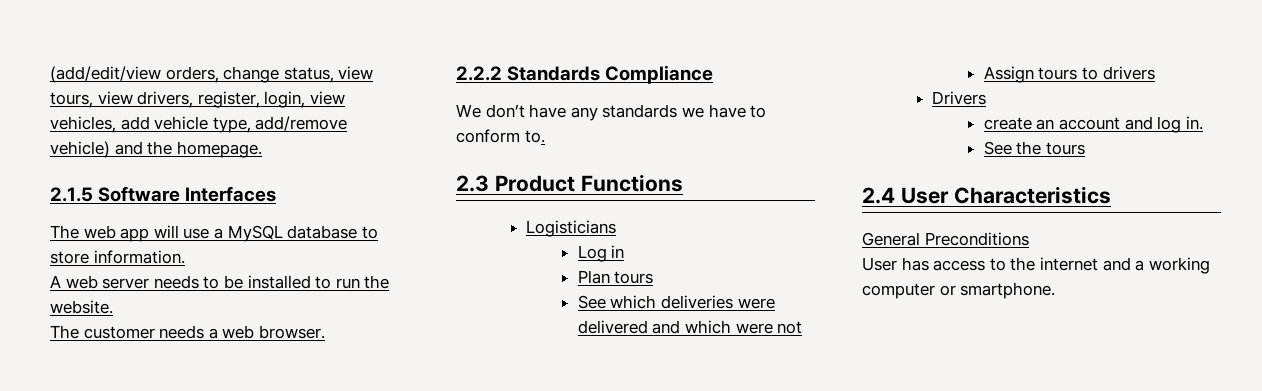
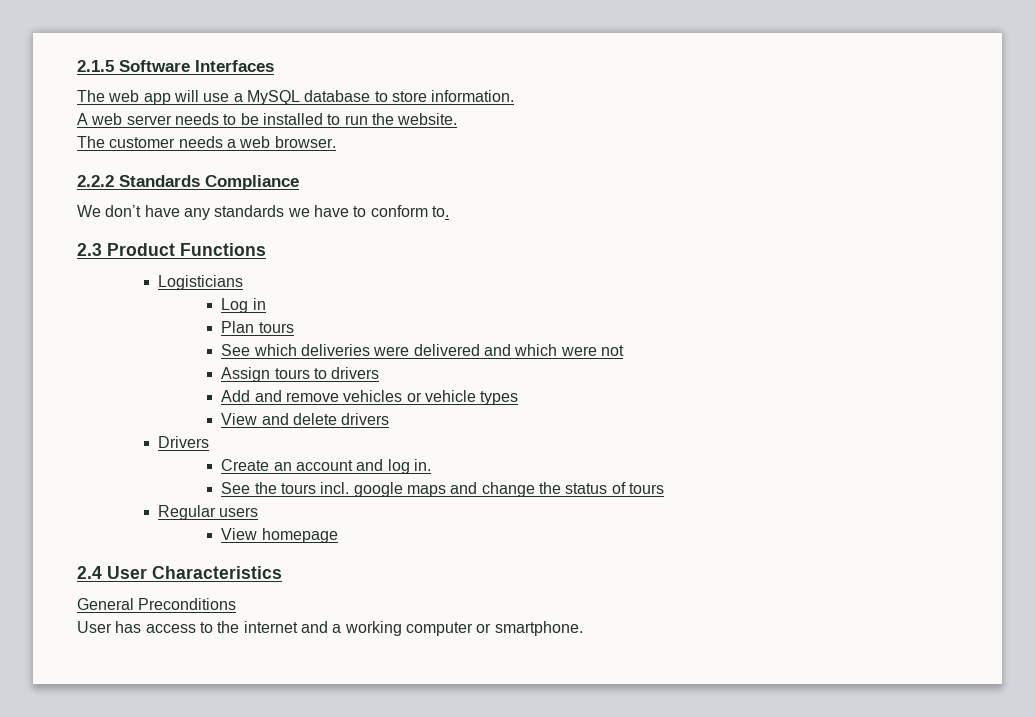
[50,66,374,83] [50,91,345,108] [50,116,348,133] [50,141,262,158] (add/edit/view orders, change status, view tours, view drivers, register, login, view vehicles, add vehicle type, add/remove vehicle) and the homepage. // -> (77, 66) none
(1155, 73) none -> [221,390,519,405] [221,413,390,425] // Add and remove vehicles or vehicle types // View and delete drivers
[983,117,1032,130] create -> [221,459,270,471] Create
(1085, 148) none -> [320,482,664,497] [158,505,259,520] [221,528,338,543] incl. google maps and change the status of tours // Regular users // View homepage

